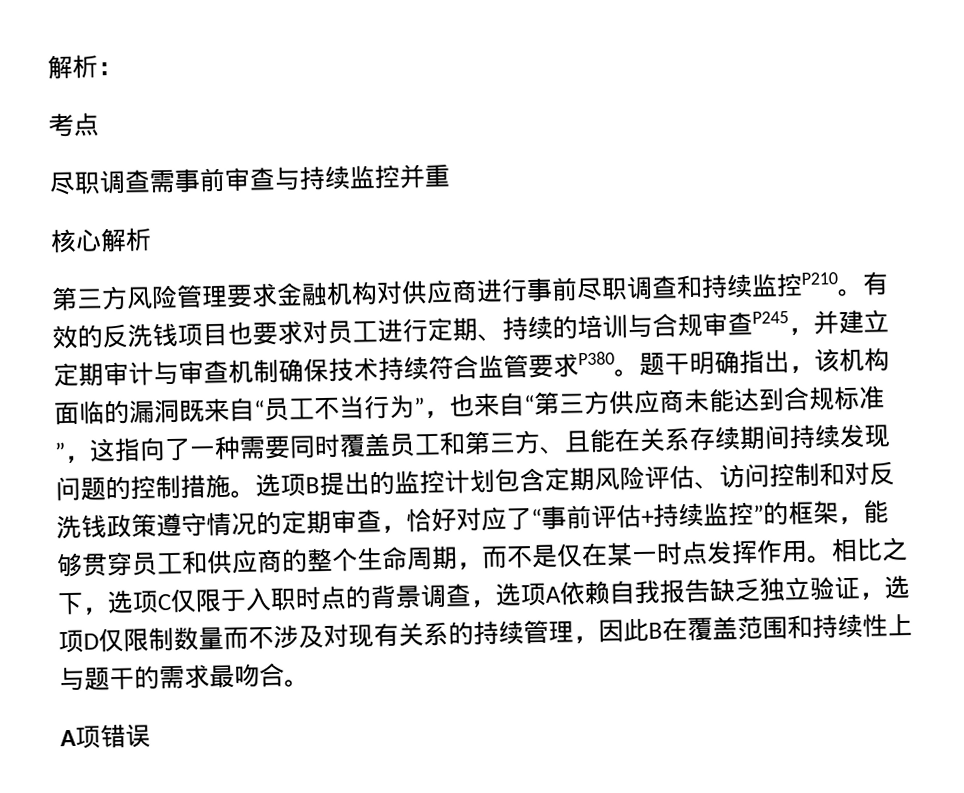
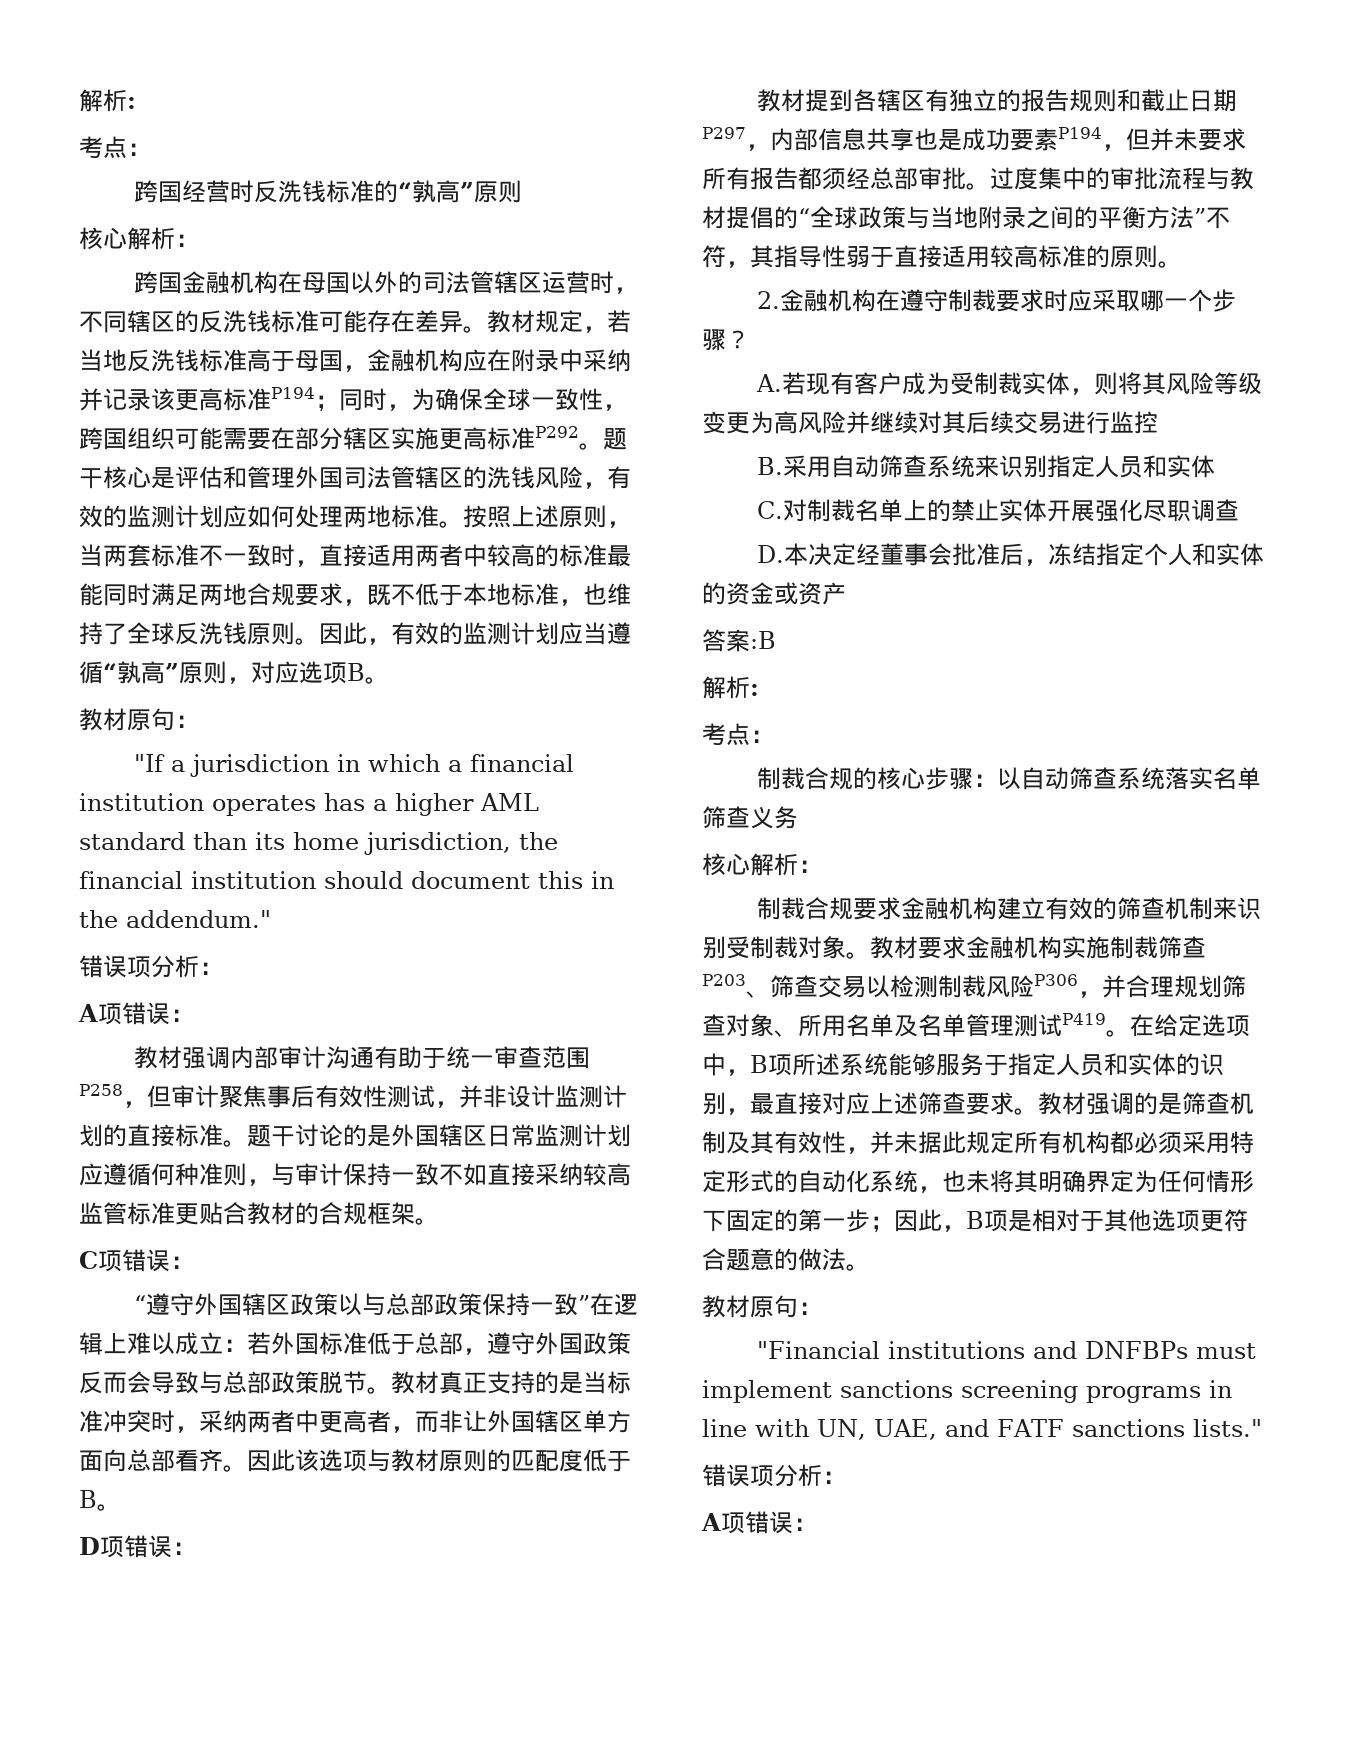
[47,54,123,80] [48,112,99,138] [49,164,450,196] [50,227,152,254] [51,272,838,312] [838,271,889,297] [52,311,789,350] [788,309,889,337] [53,351,615,388] [614,347,890,377] [54,385,885,426] [54,423,891,465] [55,461,895,502] [56,499,889,540] [56,536,908,578] [57,574,910,616] [58,613,913,654] [59,662,310,692] [60,723,151,749] 解析： // 考点 // 尽职调查需事前审查与持续监控并重 // 核心解析 // 第三方风险管理要求金融机构对供应商进行事前尽职调查和持续监控P210。有效的反洗钱项目也要求对员工进行定期、持续的培训与合规审查P245，并建立定期审计与审查机制确保技术持续符合监管要求P380。题干明确指出，该机构面临的漏洞既来自“员工不当行为”，也来自“第三方供应商未能达到合规标准”，这指向了一种需要同时覆盖员工和第三方、且能在关系存续期间持续发现问题的控制措施。选项B提出的监控计划包含定期风险评估、访问控制和对反洗钱政策遵守情况的定期审查，恰好对应了“事前评估+持续监控”的框架，能够贯穿员工和供应商的整个生命周期，而不是仅在某一时点发挥作用。相比之下，选项C仅限于入职时点的背景调查，选项A依赖自我报告缺乏独立验证，选项D仅限制数量而不涉及对现有关系的持续管理，因此B在覆盖范围和持续性上与题干的需求最吻合。 // A项错误 -> [79,89,136,112] [79,136,151,159] [133,180,522,203] [79,227,199,250] [133,271,638,294] [79,310,631,333] [79,349,631,372] [79,387,627,412] [79,426,579,450] [579,428,627,450] [79,466,631,489] [79,505,631,528] [79,544,631,567] [79,583,631,606] [79,622,631,645] [79,661,389,684] [79,708,199,731] [133,754,574,777] [79,793,539,816] [79,832,558,855] [79,871,614,889] [79,910,271,928] [79,955,223,978] [78,1002,194,1025] [133,1046,590,1069] [79,1084,123,1096] [123,1085,627,1108] [79,1124,631,1147] [79,1163,631,1186] [79,1202,439,1225] [79,1249,194,1272] [133,1293,638,1316] [79,1332,631,1355] [79,1371,631,1394] [79,1410,631,1433] [79,1449,631,1472] [79,1490,121,1511] [79,1535,196,1558] [756,89,1237,112] [702,127,746,139] [746,127,1102,151] [1102,128,1246,151] [702,167,1254,190] [702,206,1230,229] [702,245,1182,268] [756,289,1236,312] [702,329,750,351] [755,372,1262,395] [702,411,1158,434] [756,455,1215,478] [756,499,1239,522] [756,543,1264,566] [702,582,846,605] [702,629,776,652] [702,676,759,699] [702,723,774,746] [756,767,1261,790] [702,806,798,829] [702,853,822,876] [756,897,1261,920] [702,936,1206,959] [702,974,746,986] [746,974,1078,998] [1078,975,1246,998] [702,1013,1106,1037] [1106,1014,1250,1037] [702,1053,1224,1076] [702,1092,1254,1115] [702,1131,1254,1154] [702,1170,1254,1193] [702,1209,1248,1233] [702,1248,870,1271] [702,1295,822,1318] [756,1341,1256,1359] [702,1380,1232,1403] [702,1419,1262,1440] [702,1464,846,1487] [701,1511,817,1534] 解析: // 考点： // 跨国经营时反洗钱标准的“孰高”原则 // 核心解析： // 跨国金融机构在母国以外的司法管辖区运营时，不同辖区的反洗钱标准可能存在差异。教材规定，若当地反洗钱标准高于母国，金融机构应在附录中采纳并记录该更高标准P194；同时，为确保全球一致性，跨国组织可能需要在部分辖区实施更高标准P292。题干核心是评估和管理外国司法管辖区的洗钱风险，有效的监测计划应如何处理两地标准。按照上述原则，当两套标准不一致时，直接适用两者中较高的标准最能同时满足两地合规要求，既不低于本地标准，也维持了全球反洗钱原则。因此，有效的监测计划应当遵循“孰高”原则，对应选项B。 // 教材原句： // "If a jurisdiction in which a financial institution operates has a higher AML standard than its home jurisdiction, the financial institution should document this in the addendum." // 错误项分析： // A项错误： // 教材强调内部审计沟通有助于统一审查范围P258，但审计聚焦事后有效性测试，并非设计监测计划的直接标准。题干讨论的是外国辖区日常监测计划应遵循何种准则，与审计保持一致不如直接采纳较高监管标准更贴合教材的合规框架。 // C项错误： // “遵守外国辖区政策以与总部政策保持一致”在逻辑上难以成立：若外国标准低于总部，遵守外国政策反而会导致与总部政策脱节。教材真正支持的是当标准冲突时，采纳两者中更高者，而非让外国辖区单方面向总部看齐。因此该选项与教材原则的匹配度低于B。 // D项错误： // 教材提到各辖区有独立的报告规则和截止日期P297，内部信息共享也是成功要素P194，但并未要求所有报告都须经总部审批。过度集中的审批流程与教材提倡的“全球政策与当地附录之间的平衡方法”不符，其指导性弱于直接适用较高标准的原则。 // 2.金融机构在遵守制裁要求时应采取哪一个步骤？ // A.若现有客户成为受制裁实体，则将其风险等级变更为高风险并继续对其后续交易进行监控 // B.采用自动筛查系统来识别指定人员和实体 // C.对制裁名单上的禁止实体开展强化尽职调查 // D.本决定经董事会批准后，冻结指定个人和实体的资金或资产 // 答案:B // 解析: // 考点： // 制裁合规的核心步骤：以自动筛查系统落实名单筛查义务 // 核心解析： // 制裁合规要求金融机构建立有效的筛查机制来识别受制裁对象。教材要求金融机构实施制裁筛查P203、筛查交易以检测制裁风险P306，并合理规划筛查对象、所用名单及名单管理测试P419。在给定选项中，B项所述系统能够服务于指定人员和实体的识别，最直接对应上述筛查要求。教材强调的是筛查机制及其有效性，并未据此规定所有机构都必须采用特定形式的自动化系统，也未将其明确界定为任何情形下固定的第一步；因此，B项是相对于其他选项更符合题意的做法。 // 教材原句： // "Financial institutions and DNFBPs must implement sanctions screening programs in line with UN, UAE, and FATF sanctions lists." // 错误项分析： // A项错误：

